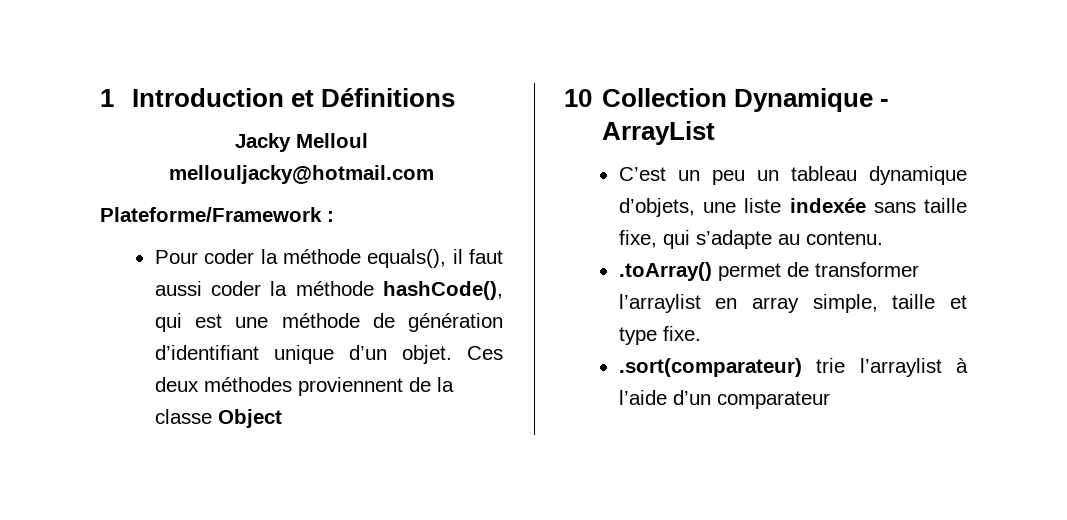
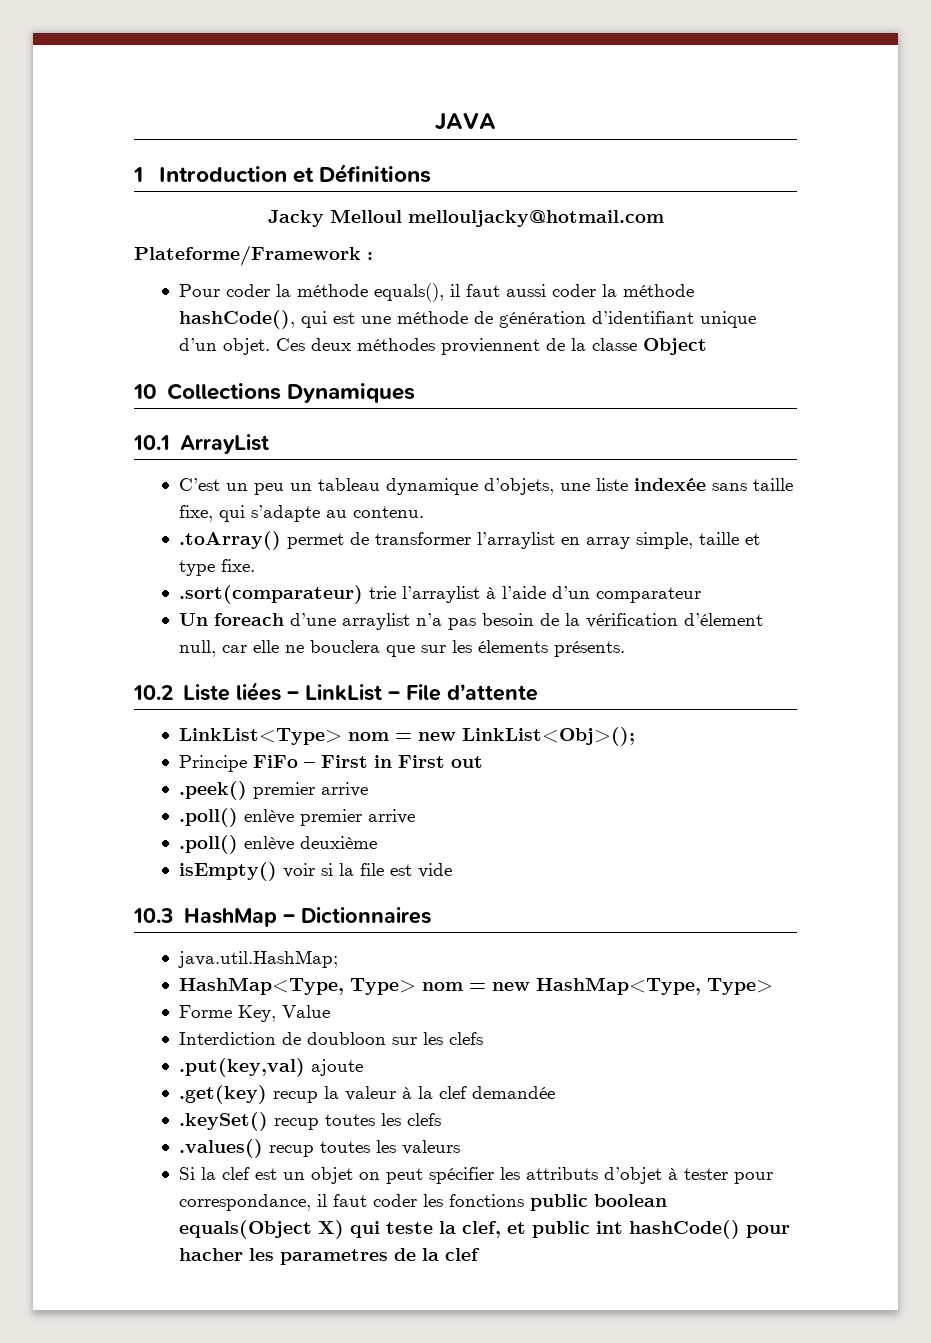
(100, 98) none -> [435,113,496,131] JAVA //
[602,88,890,112] Collection Dynamique - -> [166,383,415,403] [133,435,170,450] Collections Dynamiques // 10.1
(830, 400) none -> [179,613,764,630] [179,640,626,657] [133,682,538,701] [179,727,636,746] [179,755,484,772] [179,781,369,800] [179,808,416,827] [179,835,378,854] [179,862,453,881] [133,907,431,927] [178,950,339,968] [179,977,774,995] [179,1005,331,1022] [179,1032,484,1045] [179,1058,364,1077] [179,1085,556,1104] [179,1112,442,1131] [179,1139,461,1158] [179,1167,774,1184] [179,1194,668,1211] [179,1220,791,1239] [179,1248,481,1265] // Un foreach d’une arraylist n’a pas besoin de la vérification d’élement null, car elle ne bouclera que sur les élements présents. // 10.2 Liste liées – LinkList – File d’attente // LinkList<Type> nom = new LinkList<Obj>(); // Principe FiFo – First in First out // .peek() premier arrive // .poll() enlève premier arrive // .poll() enlève deuxième // isEmpty() voir si la file est vide // 10.3 HashMap – Dictionnaires // java.util.HashMap; // HashMap<Type, Type> nom = new HashMap<Type, Type> // Forme Key, Value // Interdiction de doubloon sur les clefs // .put(key,val) ajoute // .get(key) recup la valeur à la clef demandée // .keySet() recup toutes les clefs // .values() recup toutes les valeurs // Si la clef est un objet on peut spécifier les attributs d’objet à tester pour correspondance, il faut coder les fonctions public boolean equals(Object X) qui teste la clef, et public int hashCode() pour hacher les parametres de la clef

